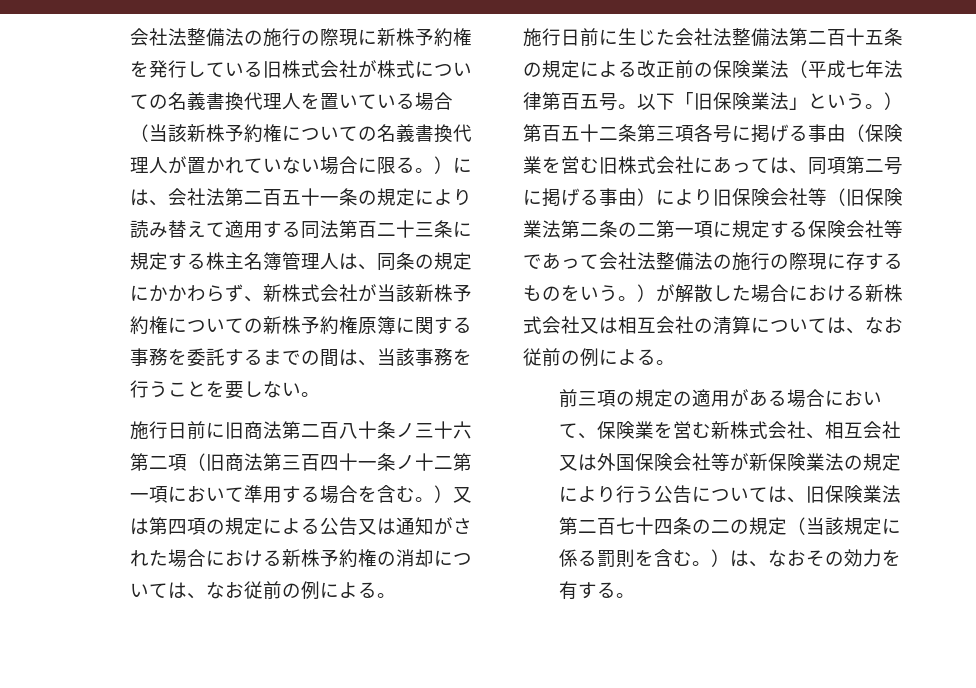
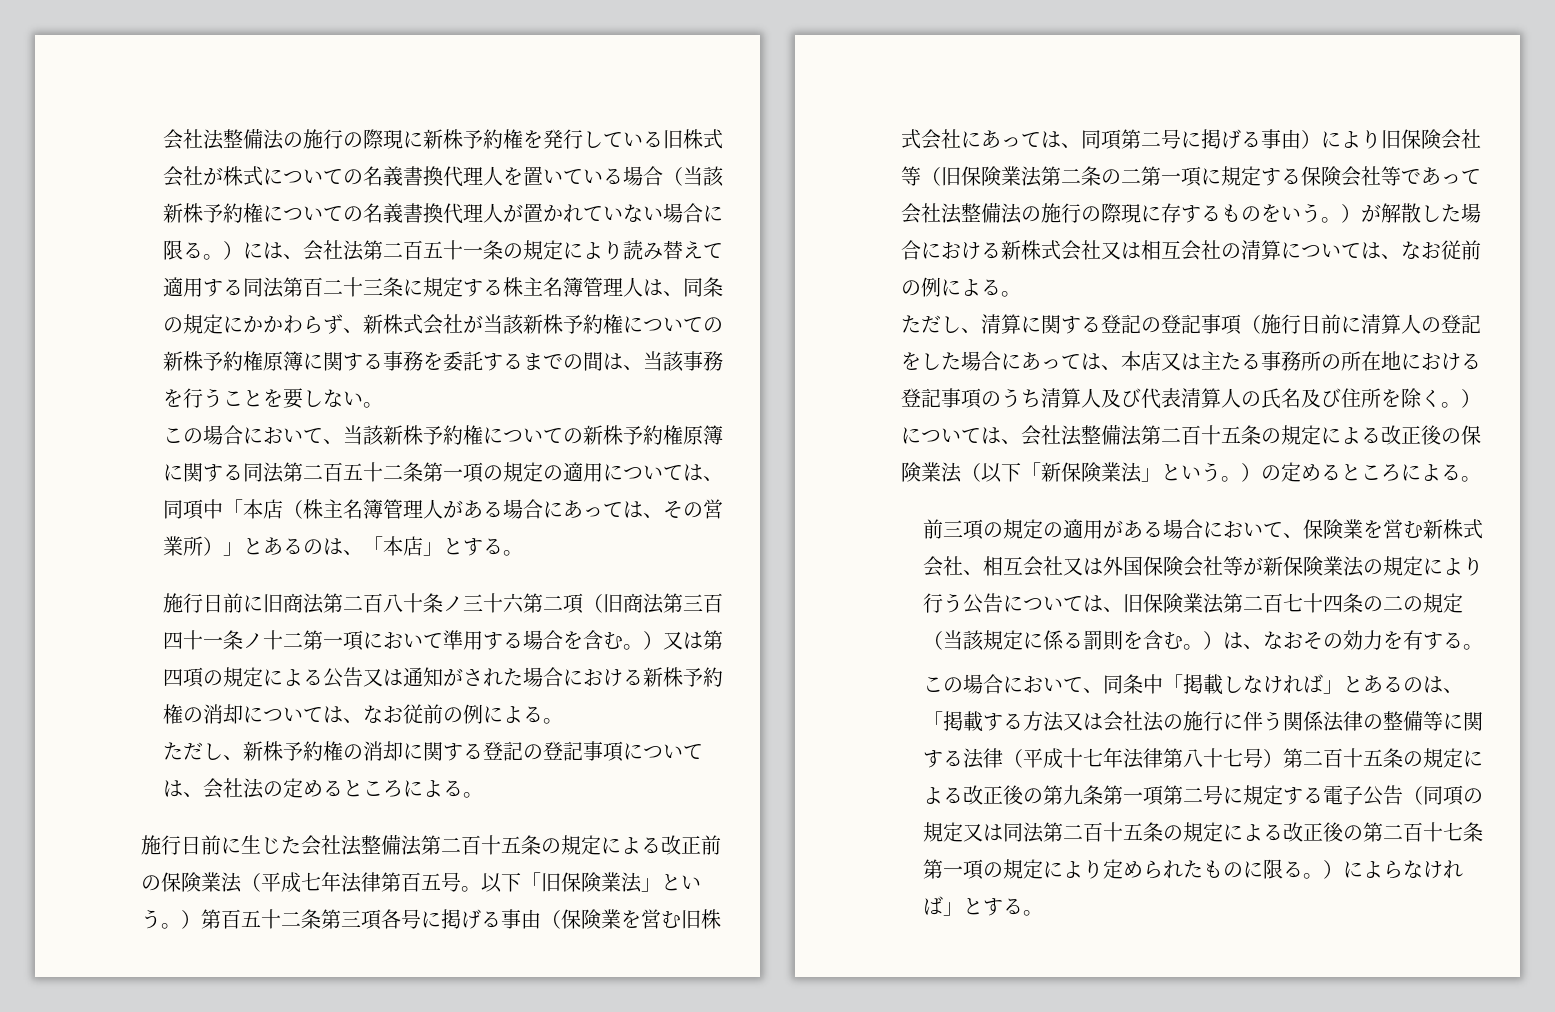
(321, 394) none -> [163,425,724,446] [163,462,724,483] [163,499,724,520] [163,536,524,556] // この場合において、当該新株予約権についての新株予約権原簿に関する同法第二百五十二条第一項の規定の適用については、同項中「本店（株主名簿管理人がある場合にあっては、その営業所）」とあるのは、「本店」とする。
(397, 595) none -> [163,741,704,762] [163,778,484,799] // ただし、新株予約権の消却に関する登記の登記事項については、会社法の定めるところによる。
(675, 362) none -> [901,314,1481,335] [901,351,1481,371] [901,388,1481,409] [901,425,1481,446] [901,462,1481,483] // ただし、清算に関する登記の登記事項（施行日前に清算人の登記をした場合にあっては、本店又は主たる事務所の所在地における登記事項のうち清算人及び代表清算人の氏名及び住所を除く。）については、会社法整備法第二百十五条の規定による改正後の保険業法（以下「新保険業法」という。）の定めるところによる。
(636, 595) none -> [923,674,1464,695] [923,711,1484,732] [923,748,1484,769] [923,785,1484,806] [923,822,1484,843] [923,859,1464,880] [923,896,1044,916] // この場合において、同条中「掲載しなければ」とあるのは、「掲載する方法又は会社法の施行に伴う関係法律の整備等に関する法律（平成十七年法律第八十七号）第二百十五条の規定による改正後の第九条第一項第二号に規定する電子公告（同項の規定又は同法第二百十五条の規定による改正後の第二百十七条第一項の規定により定められたものに限る。）によらなければ」とする。

